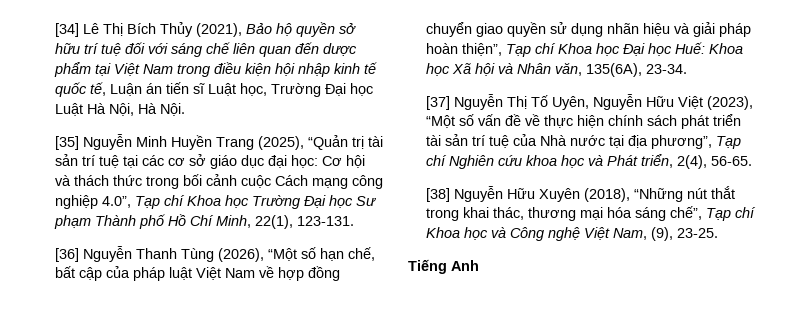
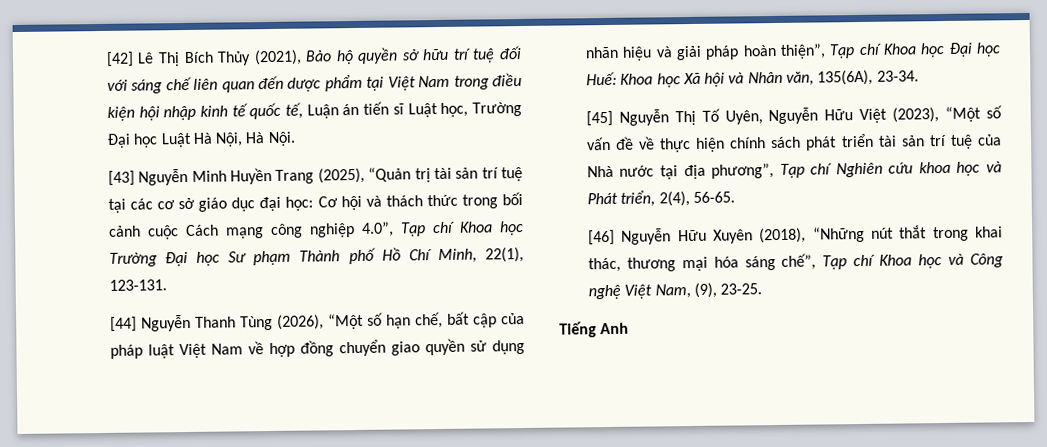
[55,23,80,37] [34] -> [105,51,134,67] [42]
[55,136,80,150] [35] -> [107,170,135,186] [43]
[55,248,80,262] [36] -> [109,316,137,332] [44]
[426,96,451,110] [37] -> [585,110,613,127] [45]
[426,188,451,202] [38] -> [587,229,615,246] [46]

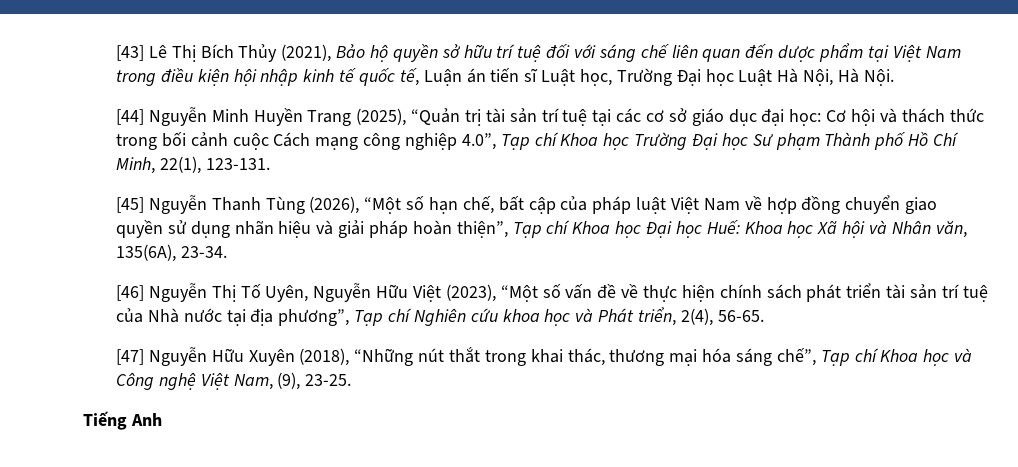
[105,51,134,67] [42] -> [115,45,144,61] [43]
[107,170,135,186] [43] -> [115,109,144,125] [44]
[109,316,137,332] [44] -> [115,197,144,213] [45]
[585,110,613,127] [45] -> [115,285,144,301] [46]
[587,229,615,246] [46] -> [115,349,144,365] [47]

